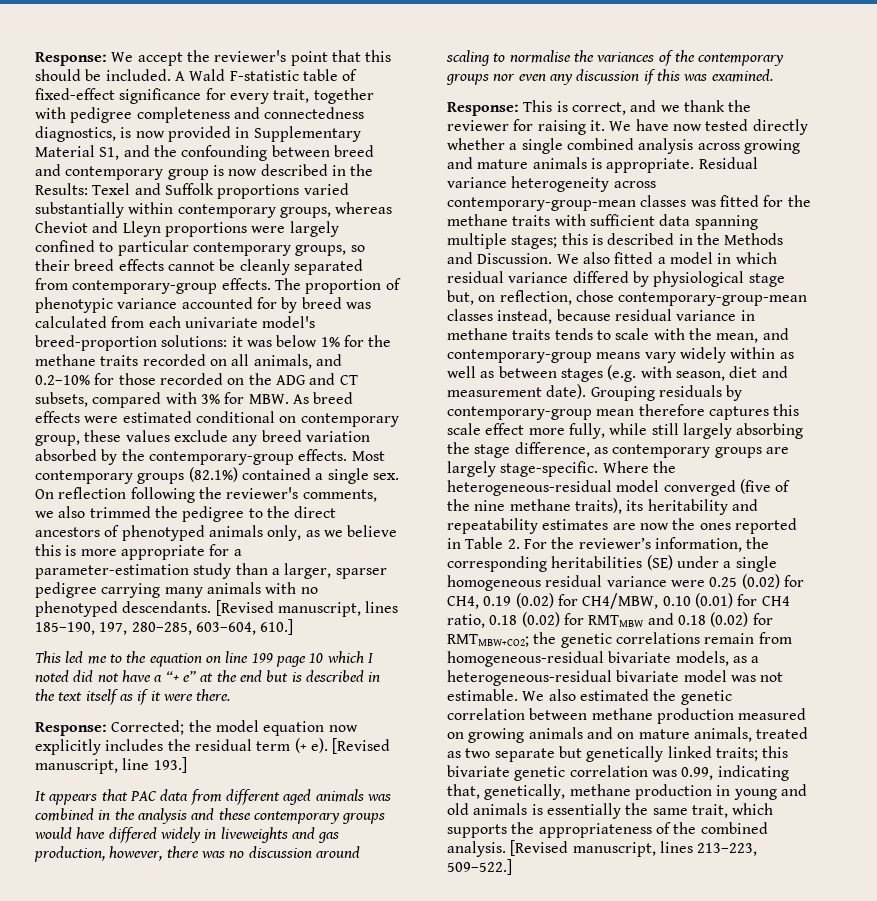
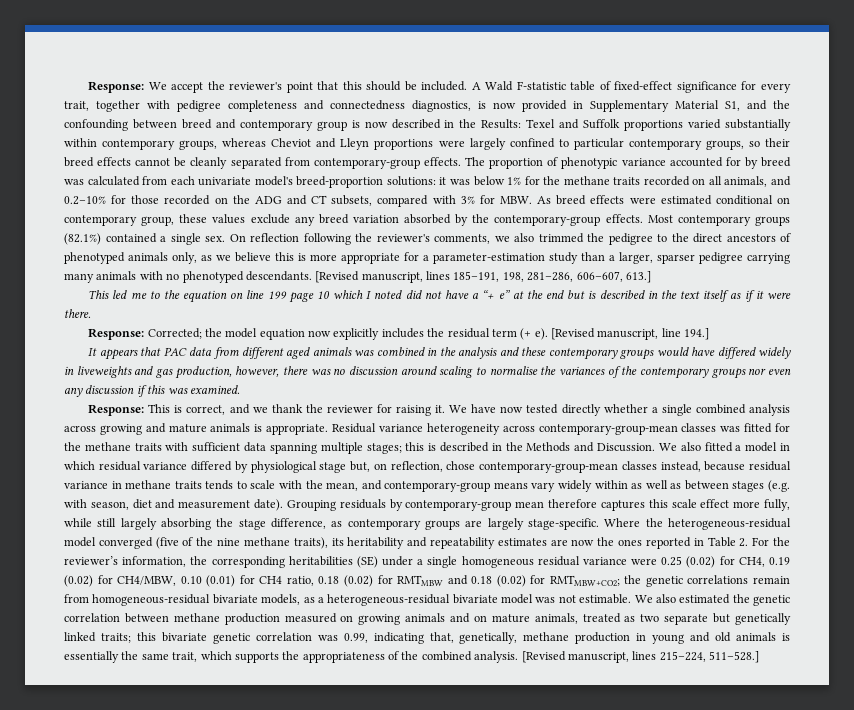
[35,619,294,635] 185–190, 197, 280–285, 603–604, 610.] -> [453,271,651,283] 185–191, 198, 281–286, 606–607, 613.]
[153,757,187,773] 193.] -> [684,328,710,340] 194.]
[697,843,758,856] [447,859,512,875] 213–223, 509–522.] -> [659,651,759,663] 215–224, 511–528.]

